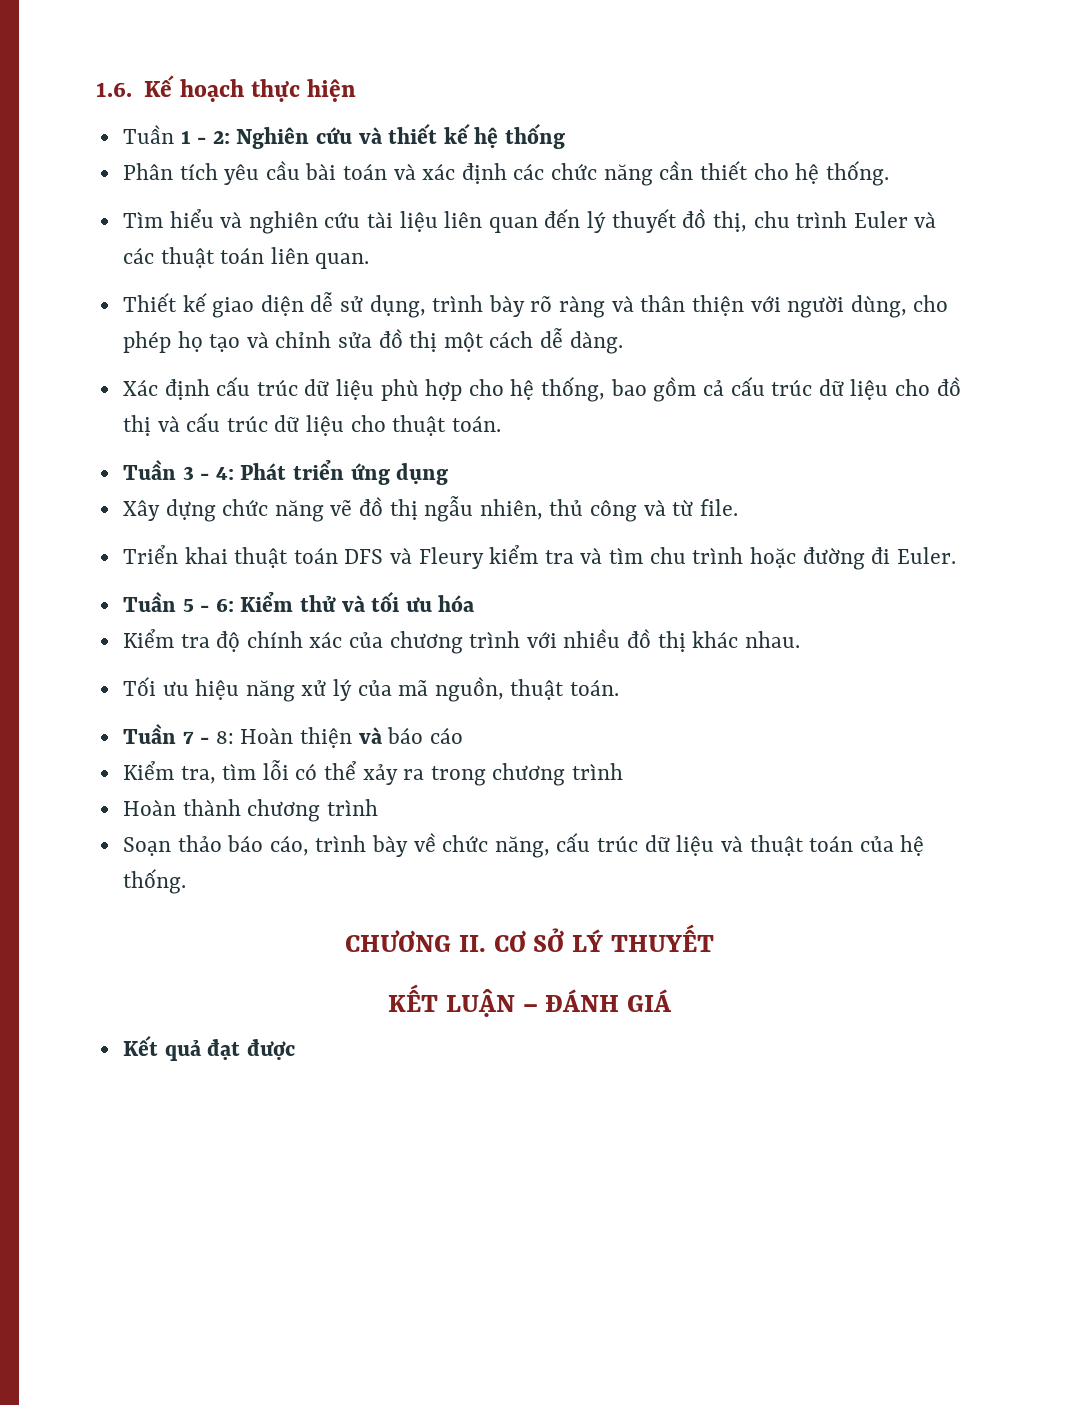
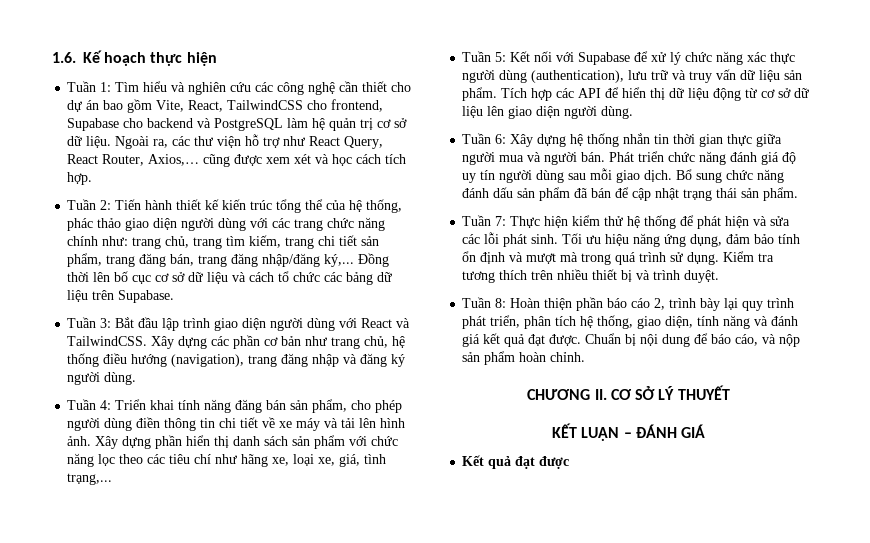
[180,124,566,149] [122,161,889,186] 1 - 2: Nghiên cứu và thiết kế hệ thống // Phân tích yêu cầu bài toán và xác định các chức năng cần thiết cho hệ thống. // -> [100,82,112,92] 1:
[367,209,937,233] [122,247,370,269] [122,292,949,318] [122,328,623,354] [122,377,961,402] [122,413,501,436] [122,459,449,485] [122,496,738,522] [122,545,956,570] [122,591,476,612] [122,629,800,654] [122,677,620,702] [122,724,210,744] tài liệu liên quan đến lý thuyết đồ thị, chu trình Euler và các thuật toán liên quan. // Thiết kế giao diện dễ sử dụng, trình bày rõ ràng và thân thiện với người dùng, cho phép họ tạo và chỉnh sửa đồ thị một cách dễ dàng. // Xác định cấu trúc dữ liệu phù hợp cho hệ thống, bao gồm cả cấu trúc dữ liệu cho đồ thị và cấu trúc dữ liệu cho thuật toán. // Tuần 3 - 4: Phát triển ứng dụng // Xây dựng chức năng vẽ đồ thị ngẫu nhiên, thủ công và từ file. // Triển khai thuật toán DFS và Fleury kiểm tra và tìm chu trình hoặc đường đi Euler. // Tuần 5 - 6: Kiểm thử và tối ưu hóa // Kiểm tra độ chính xác của chương trình với nhiều đồ thị khác nhau. // Tối ưu hiệu năng xử lý của mã nguồn, thuật toán. // Tuần 7 - -> [255,81,412,95] [67,99,384,113] [67,118,408,131] [67,134,384,149] [67,154,407,167] [67,172,93,185] [67,199,403,213] [67,217,386,231] [67,235,380,249] [67,253,390,267] [67,271,393,285] [67,290,175,303] [67,317,411,331] [67,335,406,349] [67,353,406,367] [67,372,137,385] [67,399,403,413] [67,417,406,431] [67,435,399,449] [67,453,387,467] [67,473,113,485] [462,51,796,65] [462,69,803,83] [462,87,810,101] [462,106,634,119] [462,133,783,147] [462,151,797,165] [462,168,785,183] [462,187,799,201] [462,215,791,229] [462,232,801,247] [462,251,775,265] [462,269,720,283] [462,297,492,308] các công nghệ cần thiết cho dự án bao gồm Vite, React, TailwindCSS cho frontend, Supabase cho backend và PostgreSQL làm hệ quản trị cơ sở dữ liệu. Ngoài ra, các thư viện hỗ trợ như React Query, React Router, Axios,… cũng được xem xét và học cách tích hợp. // Tuần 2: Tiến hành thiết kế kiến trúc tổng thể của hệ thống, phác thảo giao diện người dùng với các trang chức năng chính như: trang chủ, trang tìm kiếm, trang chi tiết sản phẩm, trang đăng bán, trang đăng nhập/đăng ký,... Đồng thời lên bố cục cơ sở dữ liệu và cách tổ chức các bảng dữ liệu trên Supabase. // Tuần 3: Bắt đầu lập trình giao diện người dùng với React và TailwindCSS. Xây dựng các phần cơ bản như trang chủ, hệ thống điều hướng (navigation), trang đăng nhập và đăng ký người dùng. // Tuần 4: Triển khai tính năng đăng bán sản phẩm, cho phép người dùng điền thông tin chi tiết về xe máy và tải lên hình ảnh. Xây dựng phần hiển thị danh sách sản phẩm với chức năng lọc theo các tiêu chí như hãng xe, loại xe, giá, tình trạng,... // Tuần 5: Kết nối với Supabase để xử lý chức năng xác thực người dùng (authentication), lưu trữ và truy vấn dữ liệu sản phẩm. Tích hợp các API để hiển thị dữ liệu động từ cơ sở dữ liệu lên giao diện người dùng. // Tuần 6: Xây dựng hệ thống nhắn tin thời gian thực giữa người mua và người bán. Phát triển chức năng đánh giá độ uy tín người dùng sau mỗi giao dịch. Bổ sung chức năng đánh dấu sản phẩm đã bán để cập nhật trạng thái sản phẩm. // Tuần 7: Thực hiện kiểm thử hệ thống để phát hiện và sửa các lỗi phát sinh. Tối ưu hiệu năng ứng dụng, đảm bảo tính ổn định và mượt mà trong quá trình sử dụng. Kiểm tra tương thích trên nhiều thiết bị và trình duyệt. // Tuần
[358,727,383,744] và -> [576,297,604,311] phần
[122,760,624,786] [122,799,378,822] [122,833,925,858] [122,869,186,894] // Kiểm tra, tìm lỗi có thể xảy ra trong chương trình // Hoàn thành chương trình // Soạn thảo báo cáo, trình bày về chức năng, cấu trúc dữ liệu và thuật toán của hệ thống. -> [654,298,795,311] [462,315,799,329] [462,333,801,347] [462,351,586,365] 2, trình bày lại quy trình phát triển, phân tích hệ thống, giao diện, tính năng và đánh giá kết quả đạt được. Chuẩn bị nội dung để báo cáo, và nộp sản phẩm hoàn chỉnh.

